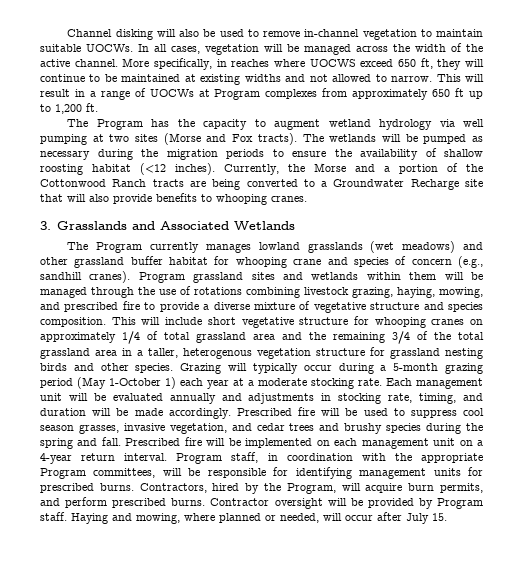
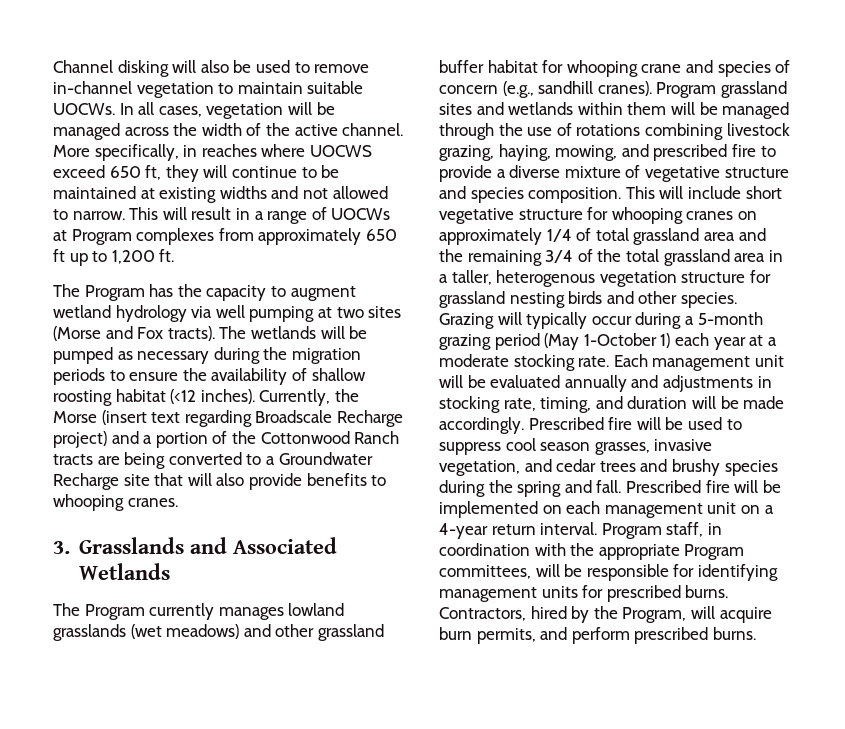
(346, 167) none -> [101,410,403,427] [53,431,107,448] (insert text regarding Broadscale Recharge project)
[210,498,484,509] [40,512,447,524] Contractor oversight will be provided by Program staff. Haying and mowing, where planned or needed, will occur after July 15. -> (756, 633) none

